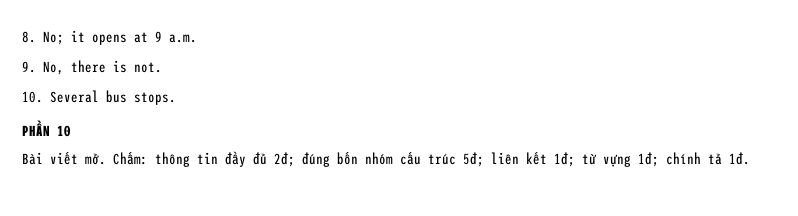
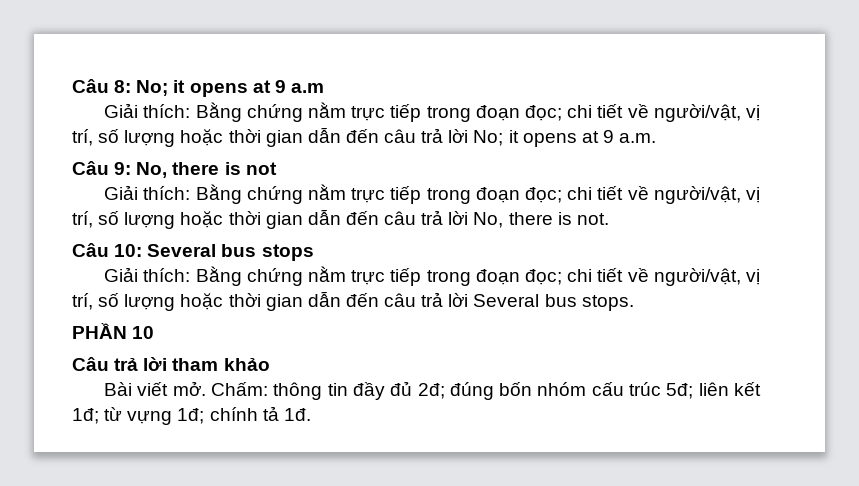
[22,31,36,43] 8. -> [72,79,324,97] [104,102,760,122] [72,127,469,147] Câu 8: No; it opens at 9 a.m // Giải thích: Bằng chứng nằm trực tiếp trong đoạn đọc; chi tiết về người/vật, vị trí, số lượng hoặc thời gian dẫn đến câu trả lời
[22,60,162,75] [22,91,43,103] 9. No, there is not. // 10. -> [72,161,277,178] [104,184,760,204] [72,209,609,229] [72,243,314,261] [104,266,760,286] [72,291,469,311] Câu 9: No, there is not // Giải thích: Bằng chứng nằm trực tiếp trong đoạn đọc; chi tiết về người/vật, vị trí, số lượng hoặc thời gian dẫn đến câu trả lời No, there is not. // Câu 10: Several bus stops // Giải thích: Bằng chứng nằm trực tiếp trong đoạn đọc; chi tiết về người/vật, vị trí, số lượng hoặc thời gian dẫn đến câu trả lời
(71, 131) none -> [72,357,270,371] // Câu trả lời tham khảo

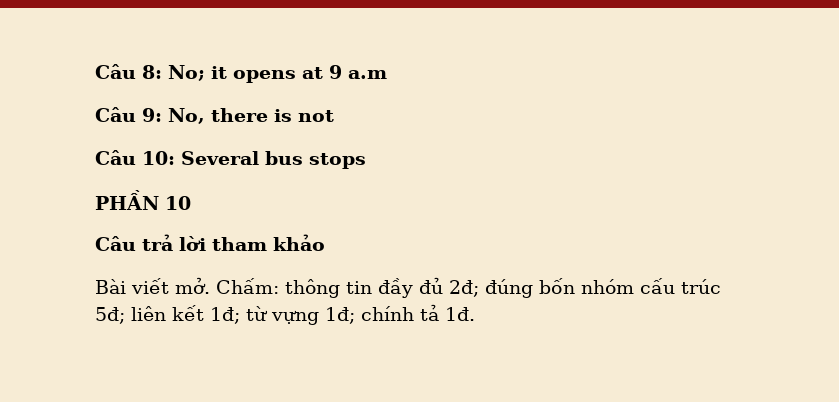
[104,102,760,122] [72,127,657,147] // Giải thích: Bằng chứng nằm trực tiếp trong đoạn đọc; chi tiết về người/vật, vị trí, số lượng hoặc thời gian dẫn đến câu trả lời No; it opens at 9 a.m. -> (387, 74) none
[104,184,760,204] [72,209,609,229] // Giải thích: Bằng chứng nằm trực tiếp trong đoạn đọc; chi tiết về người/vật, vị trí, số lượng hoặc thời gian dẫn đến câu trả lời No, there is not. -> (334, 116) none
[104,266,760,286] [72,291,634,311] // Giải thích: Bằng chứng nằm trực tiếp trong đoạn đọc; chi tiết về người/vật, vị trí, số lượng hoặc thời gian dẫn đến câu trả lời Several bus stops. -> (366, 161) none

